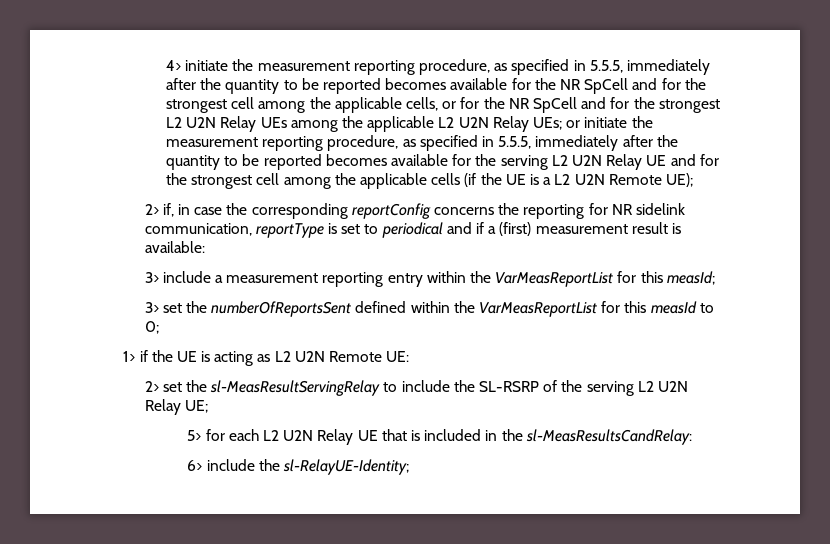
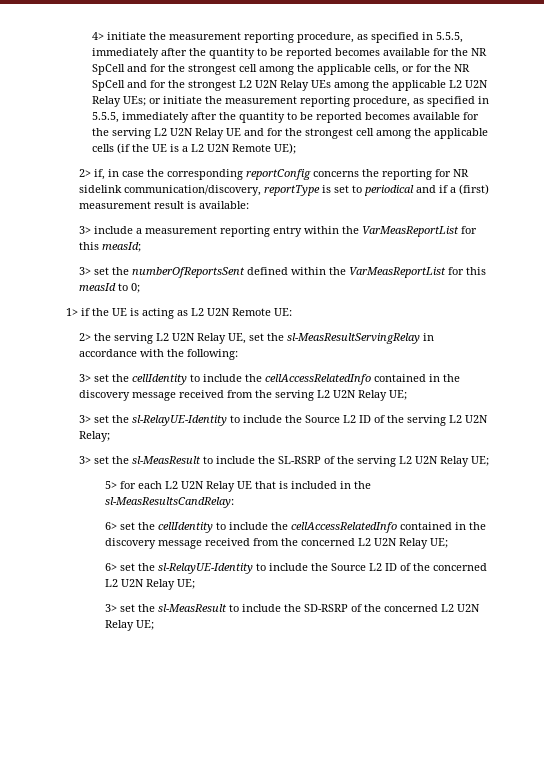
[144,223,252,236] communication, -> [123,185,261,196] communication/discovery,
[162,380,381,396] set the sl-MeasResultServingRelay -> [93,333,434,344] [78,349,238,360] [78,374,460,385] [78,390,407,401] [78,415,488,426] [78,431,110,442] [78,456,201,464] the serving L2 U2N Relay UE, set the sl-MeasResultServingRelay in accordance with the following: // 3> set the cellIdentity to include the cellAccessRelatedInfo contained in the discovery message received from the serving L2 U2N Relay UE; // 3> set the sl-RelayUE-Identity to include the Source L2 ID of the serving L2 U2N Relay; // 3> set the sl-MeasResult
[206,459,410,475] include the sl-RelayUE-Identity; -> [119,522,486,533] [104,538,448,549] [104,563,487,574] [104,579,195,590] [104,604,480,612] [104,620,154,631] set the cellIdentity to include the cellAccessRelatedInfo contained in the discovery message received from the concerned L2 U2N Relay UE; // 6> set the sl-RelayUE-Identity to include the Source L2 ID of the concerned L2 U2N Relay UE; // 3> set the sl-MeasResult to include the SD-RSRP of the concerned L2 U2N Relay UE;

